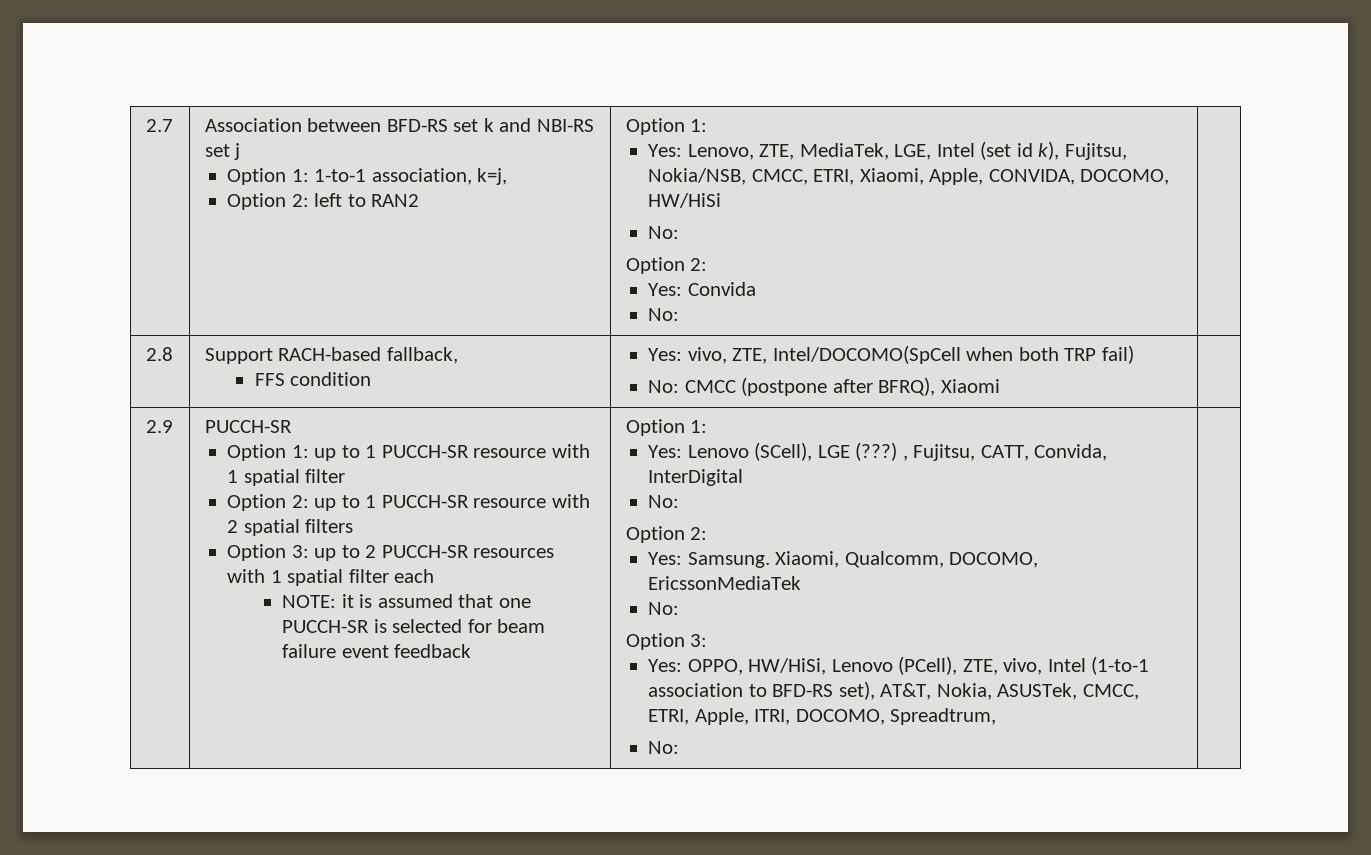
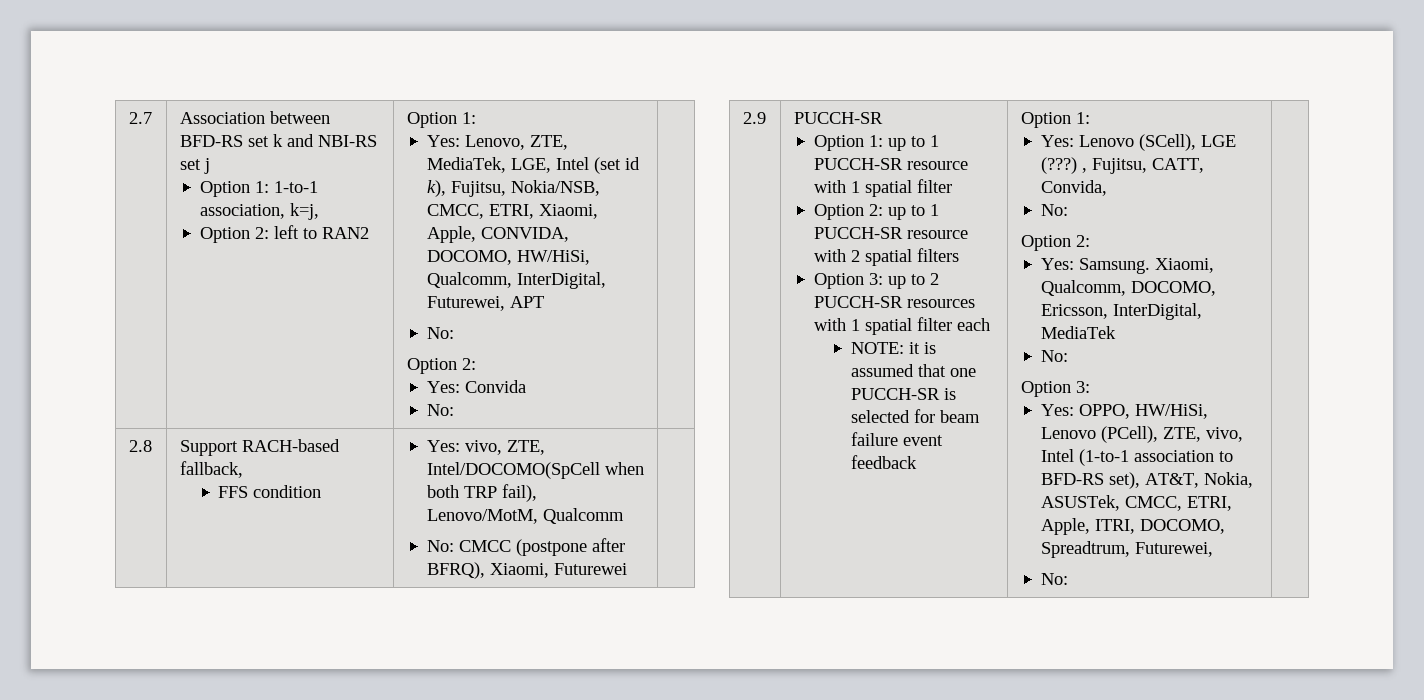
[648,193,722,208] HW/HiSi -> [516,250,590,265] [426,272,606,289] [426,296,544,311] HW/HiSi, Qualcomm, InterDigital, Futurewei, APT
[1101,345,1134,364] fail) -> [501,484,537,502] [426,508,624,524] fail), Lenovo/MotM, Qualcomm
[940,379,1000,393] Xiaomi -> [489,563,627,578] Xiaomi, Futurewei
[648,469,744,486] InterDigital -> (1107, 188) none
[648,576,802,590] EricssonMediaTek -> [1040,303,1202,320] [1040,326,1116,339] Ericsson, InterDigital, MediaTek
(997, 716) none -> [1134,542,1213,557] Futurewei,

